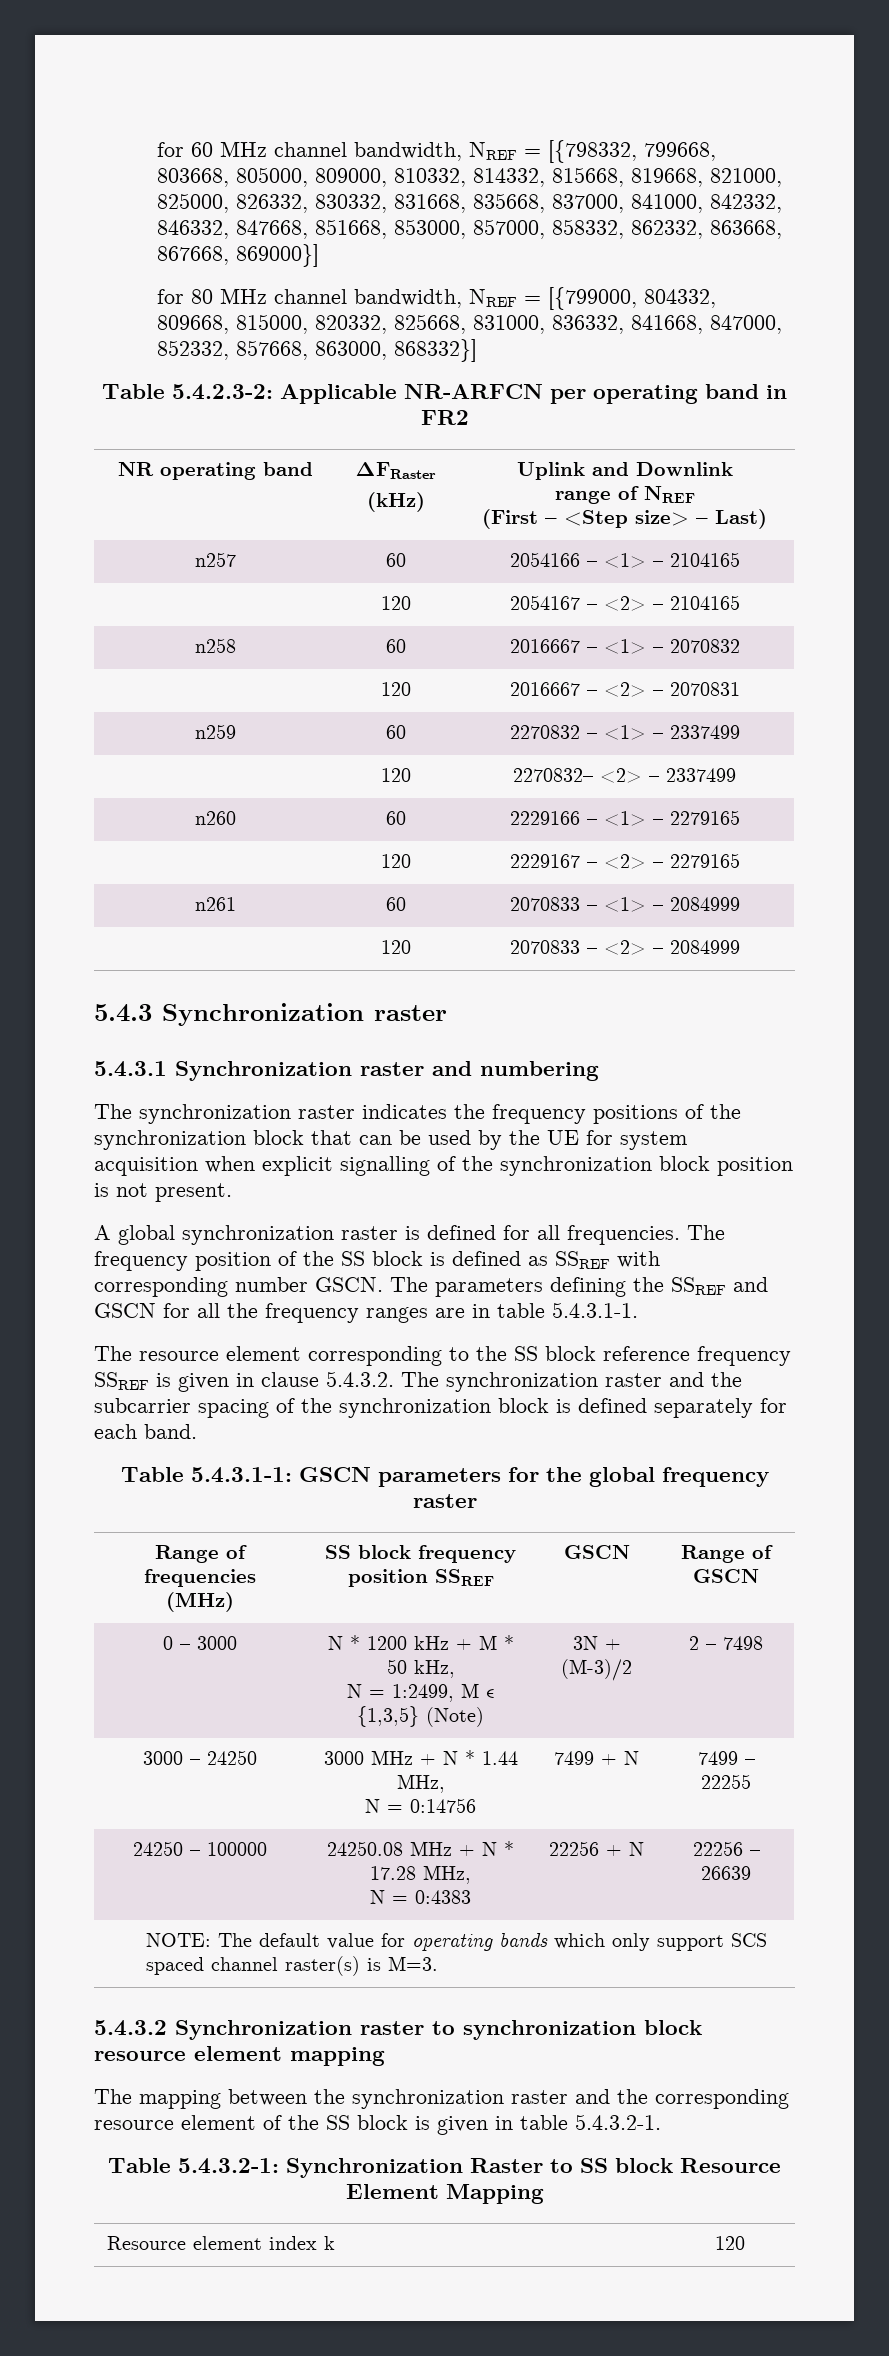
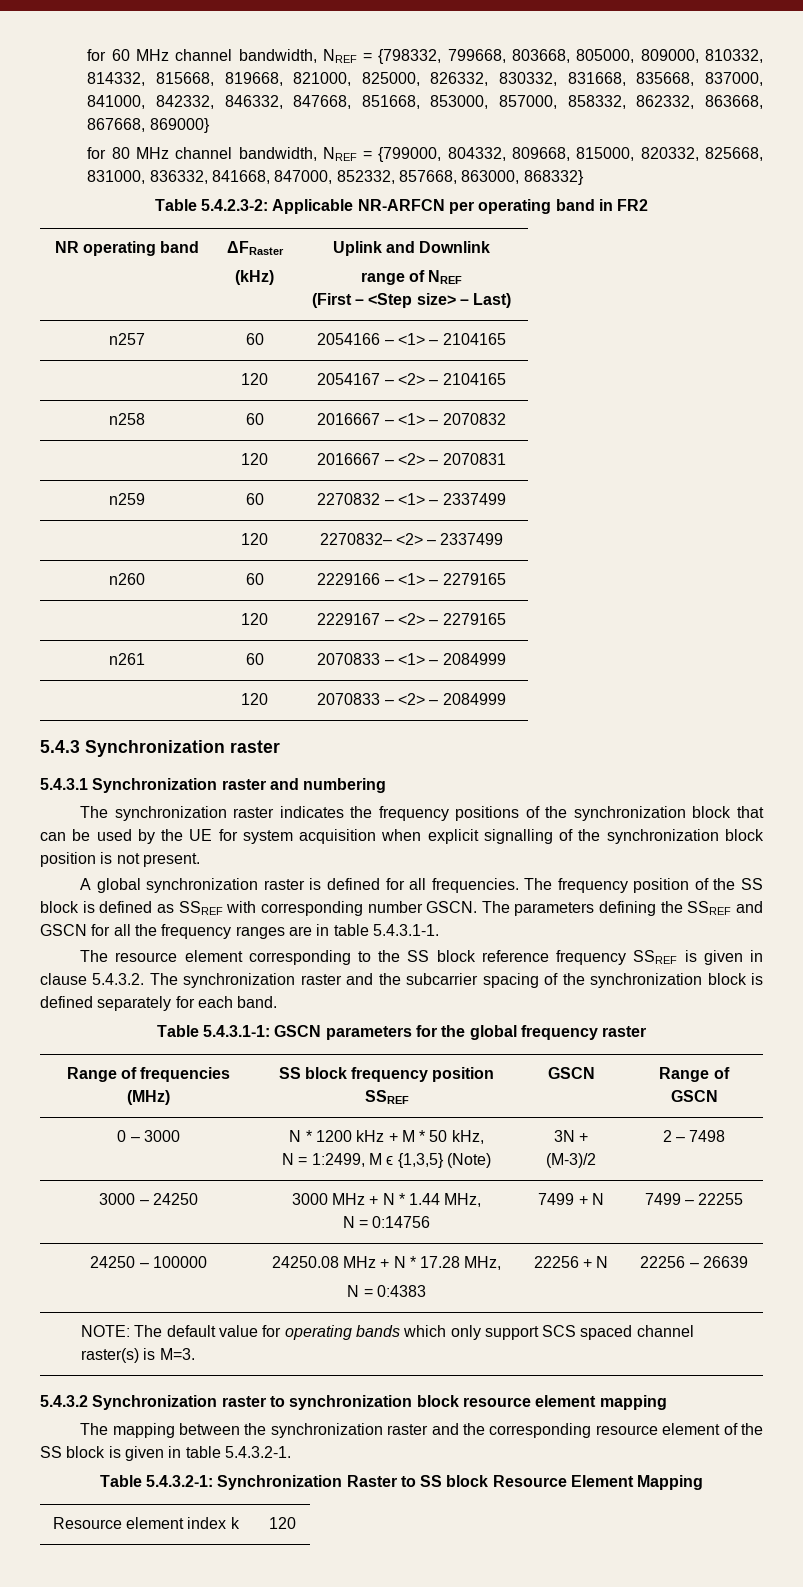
[548,140,638,163] [{798332, -> [378,49,442,64] {798332,
[236,244,320,267] 869000}] -> [149,118,210,133] 869000}
[548,287,638,310] [{799000, -> [378,147,442,162] {799000,
[394,339,478,362] 868332}] -> [523,170,584,185] 868332}

